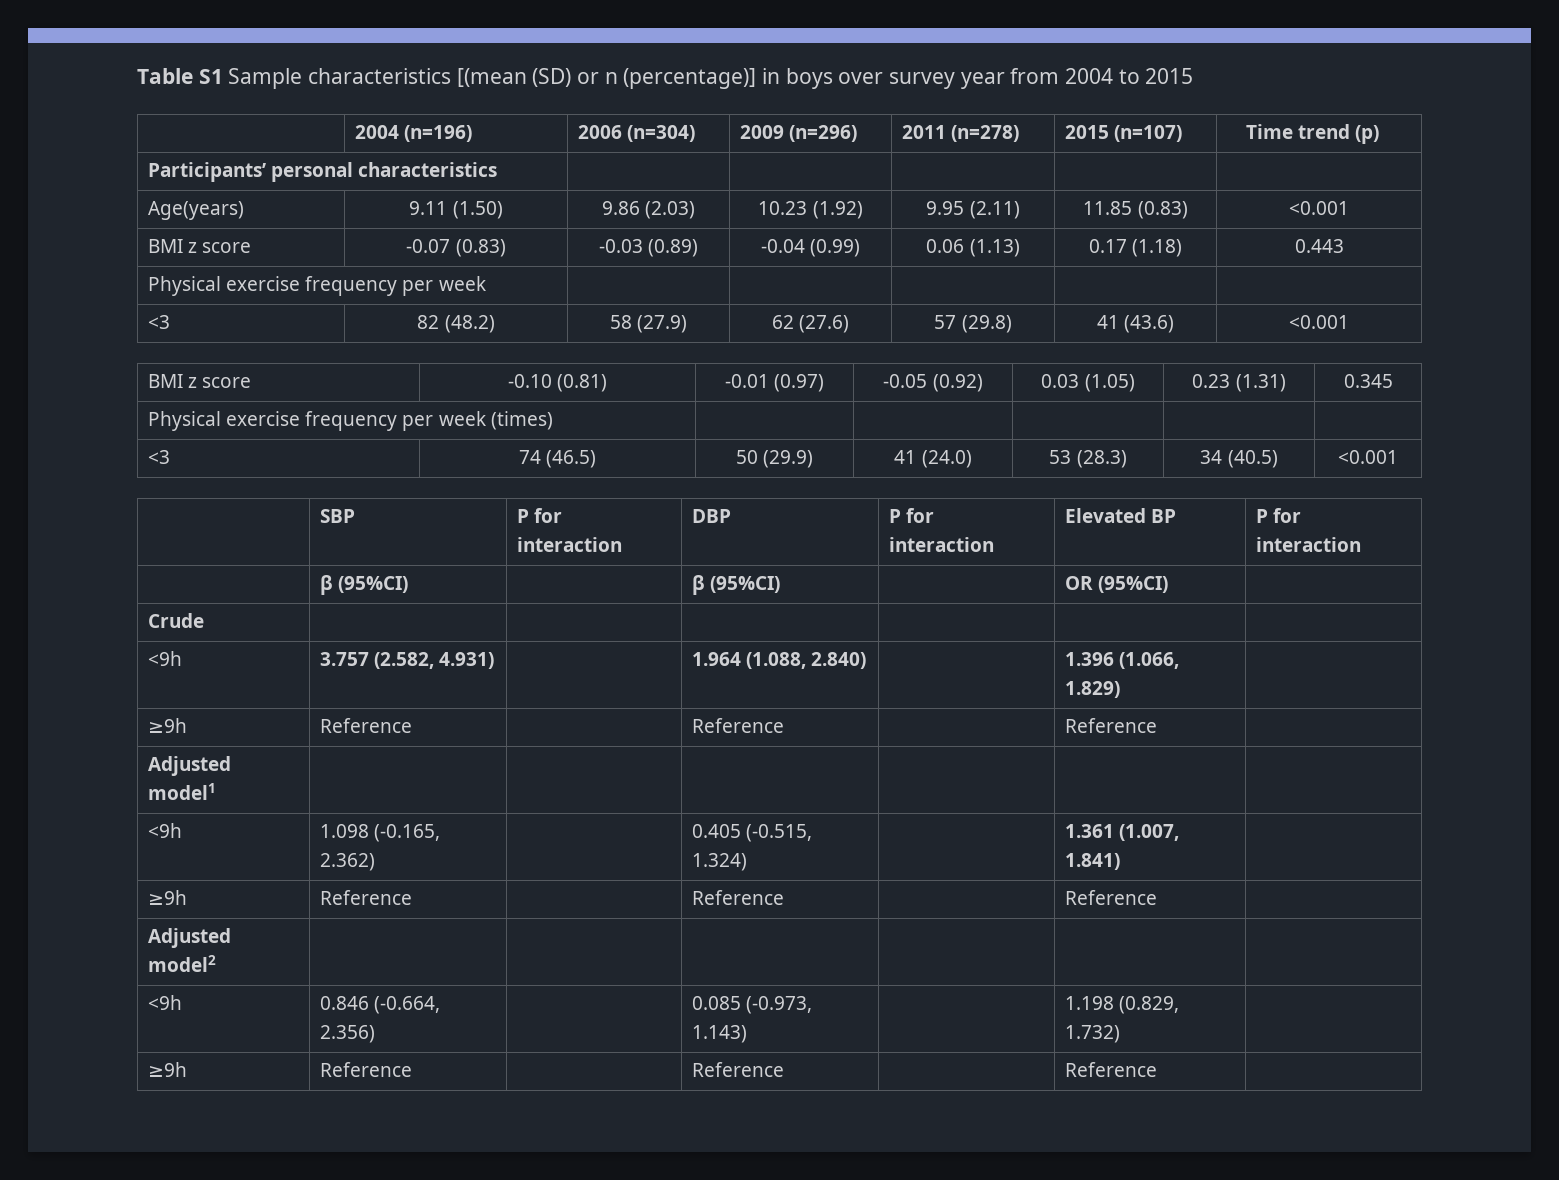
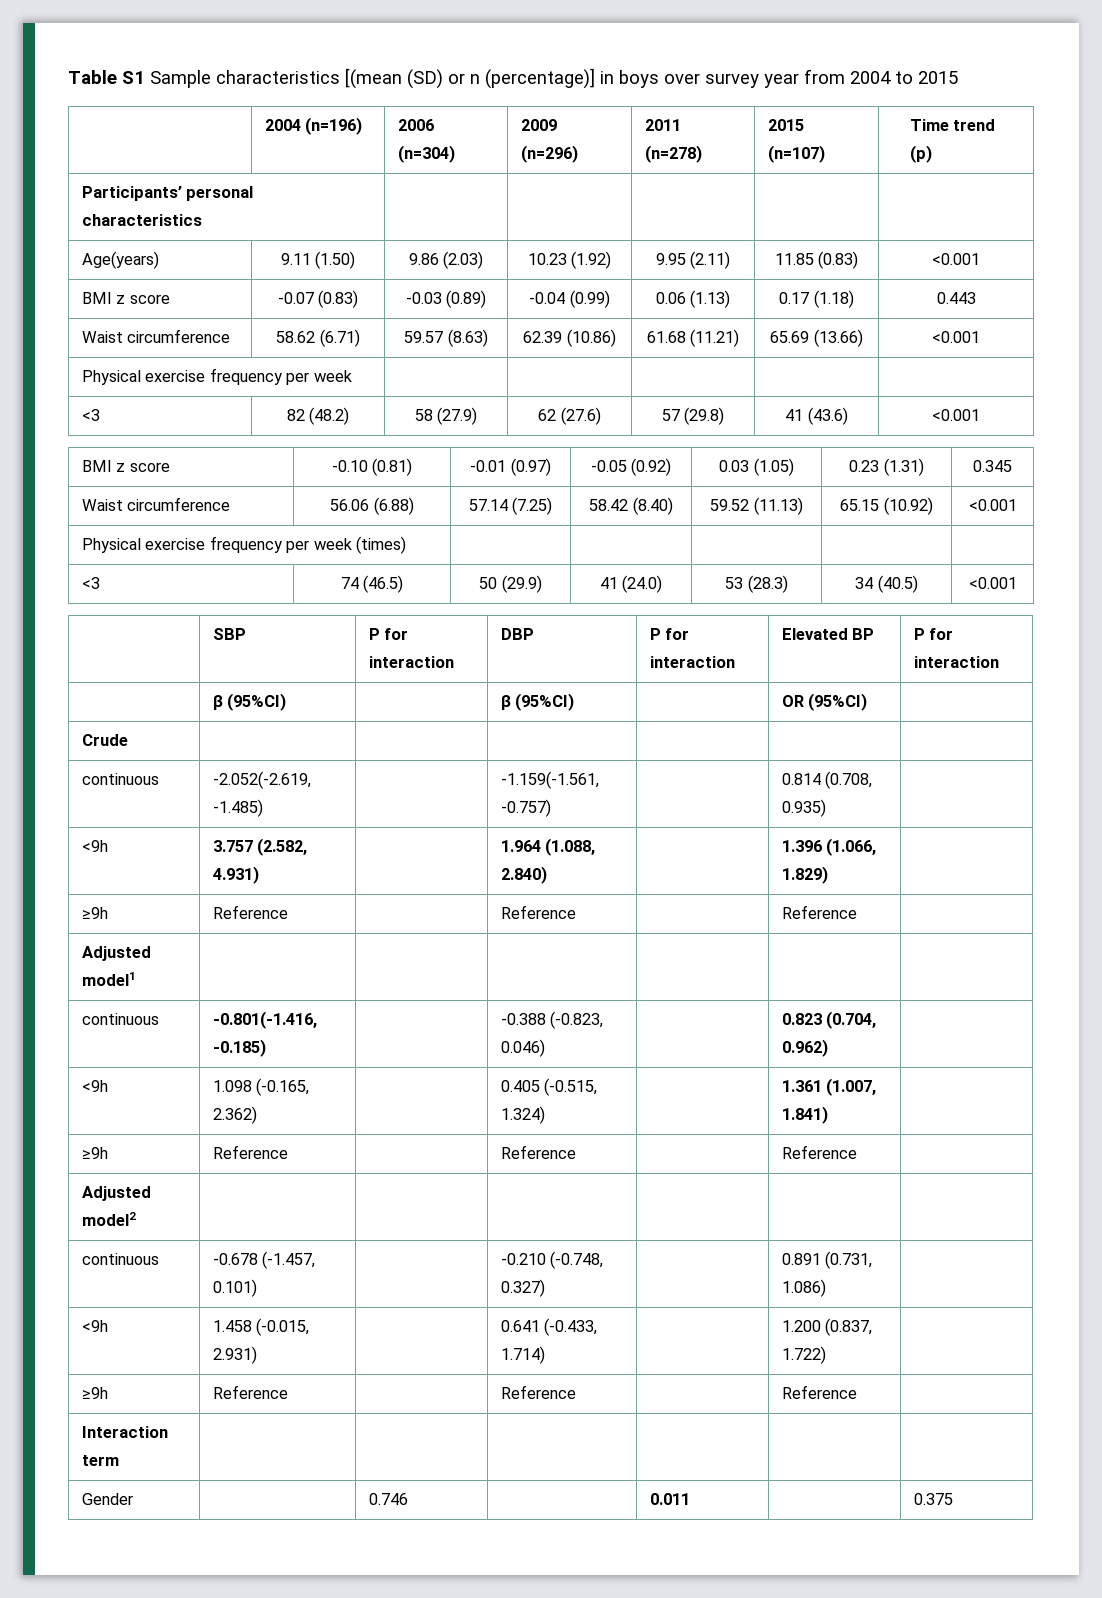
(1344, 246) none -> [81,329,231,343] [276,329,360,347] [404,329,488,347] [523,329,616,347] [646,329,740,347] [770,329,863,347] [932,331,980,343] // Waist circumference | 58.62 (6.71) | 59.57 (8.63) | 62.39 (10.86) | 61.68 (11.21) | 65.69 (13.66) | <0.001
(1393, 381) none -> [81,497,231,511] [330,497,414,515] [468,497,553,515] [589,497,673,515] [710,497,803,515] [840,497,933,515] [968,499,1017,511] // Waist circumference | 56.06 (6.88) | 57.14 (7.25) | 58.42 (8.40) | 59.52 (11.13) | 65.15 (10.92) | <0.001
(205, 620) none -> [81,773,159,785] [212,771,311,789] [212,799,263,817] [500,771,599,789] [500,799,551,817] [781,771,873,789] [781,799,826,817] // continuous | -2.052(-2.619, -1.485) | | -1.159(-1.561, -0.757) | | 0.814 (0.708, 0.935) |
(217, 791) none -> [81,1013,159,1025] [212,1011,317,1029] [212,1039,266,1057] [500,1011,604,1029] [500,1039,545,1057] [781,1011,877,1029] [781,1039,828,1057] // continuous | -0.801(-1.416, -0.185) | | -0.388 (-0.823, 0.046) | | 0.823 (0.704, 0.962) |
[148,995,183,1010] [320,996,441,1014] [320,1025,376,1043] [692,996,813,1014] [692,1025,748,1043] [1065,996,1180,1014] [1065,1025,1121,1043] [148,1062,188,1077] [320,1062,413,1077] [692,1062,785,1077] [1065,1062,1158,1077] <9h | 0.846 (-0.664, 2.356) | | 0.085 (-0.973, 1.143) | | 1.198 (0.829, 1.732) | // ≥9h | Reference | | Reference | | Reference | -> [81,1253,159,1265] [212,1251,316,1269] [212,1279,257,1297] [500,1251,604,1269] [500,1279,545,1297] [781,1251,873,1269] [781,1279,826,1297] [81,1320,108,1332] [212,1318,310,1336] [212,1346,257,1364] [500,1318,598,1336] [500,1346,545,1364] [781,1318,873,1336] [781,1346,826,1364] [81,1387,108,1399] [212,1385,288,1399] [500,1385,576,1399] [781,1385,857,1399] [81,1426,168,1438] [81,1455,119,1466] [81,1493,133,1505] [368,1493,408,1505] [649,1493,690,1505] [913,1493,953,1505] continuous | -0.678 (-1.457, 0.101) | | -0.210 (-0.748, 0.327) | | 0.891 (0.731, 1.086) | // <9h | 1.458 (-0.015, 2.931) | | 0.641 (-0.433, 1.714) | | 1.200 (0.837, 1.722) | // ≥9h | Reference | | Reference | | Reference | // Interaction term | | | | | | // Gender | | 0.746 | | 0.011 | | 0.375

